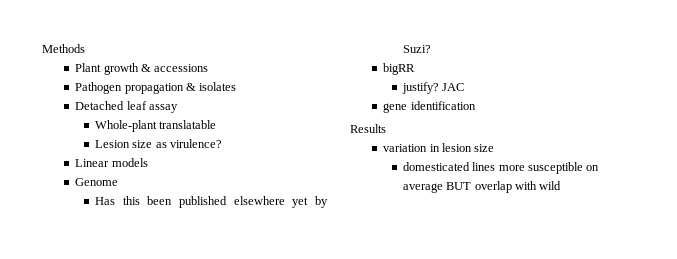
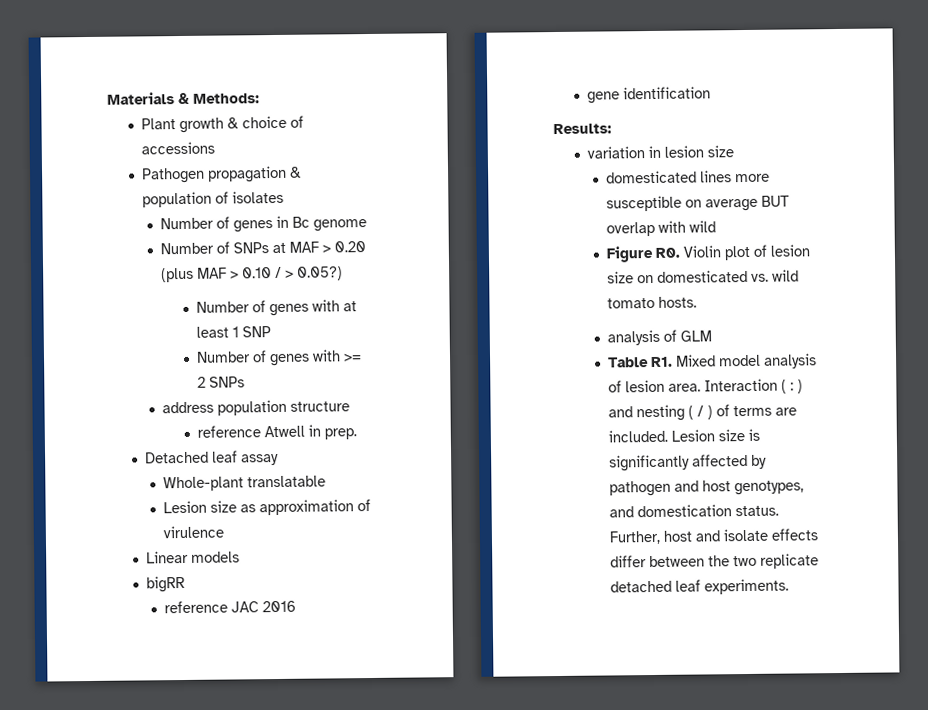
[42,44,85,53] Methods -> [107,92,260,105] Materials & Methods:
(152, 68) none -> [241,115,304,129] choice of
(197, 87) none -> [141,191,229,208] population of
(237, 86) none -> [159,215,367,233] [159,241,366,255] [160,266,343,283] [196,299,358,317] [196,326,272,338] [196,349,363,367] [197,376,246,388] [161,399,350,416] [197,424,358,440] // Number of genes in Bc genome // Number of SNPs at MAF > 0.20 (plus MAF > 0.10 / > 0.05?) // Number of genes with at least 1 SNP // Number of genes with >= 2 SNPs // address population structure // reference Atwell in prep.
[169,139,222,148] virulence? -> [258,499,371,516] [162,525,224,539] approximation of virulence
[75,178,119,186] [94,196,329,208] [402,45,431,53] // Genome // Has this been published elsewhere yet by Suzi? -> (240, 557) none
[401,82,439,94] justify? -> [163,600,228,614] reference
(465, 87) none -> [261,600,296,613] 2016
[350,124,386,133] Results -> [553,123,612,135] Results:
(562, 185) none -> [605,244,810,263] [606,269,799,284] [606,296,697,309] [606,329,712,346] [607,353,817,369] [607,378,803,394] [607,404,797,422] [607,428,760,443] [608,453,767,472] [608,480,804,497] [608,504,779,518] [608,528,818,545] [609,553,819,569] [609,578,789,595] // Figure R0. Violin plot of lesion size on domesticated vs. wild tomato hosts. // analysis of GLM // Table R1. Mixed model analysis of lesion area. Interaction ( : ) and nesting ( / ) of terms are included. Lesion size is significantly affected by pathogen and host genotypes, and domestication status. Further, host and isolate effects differ between the two replicate detached leaf experiments.

